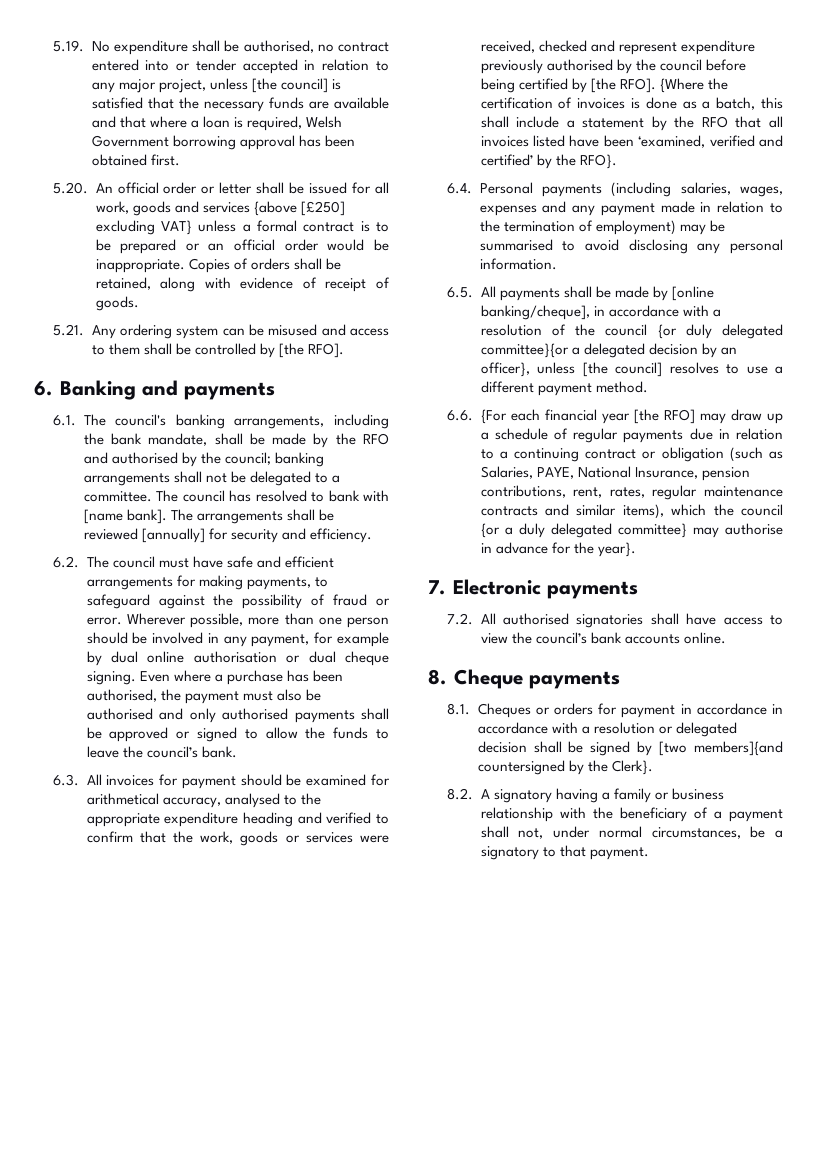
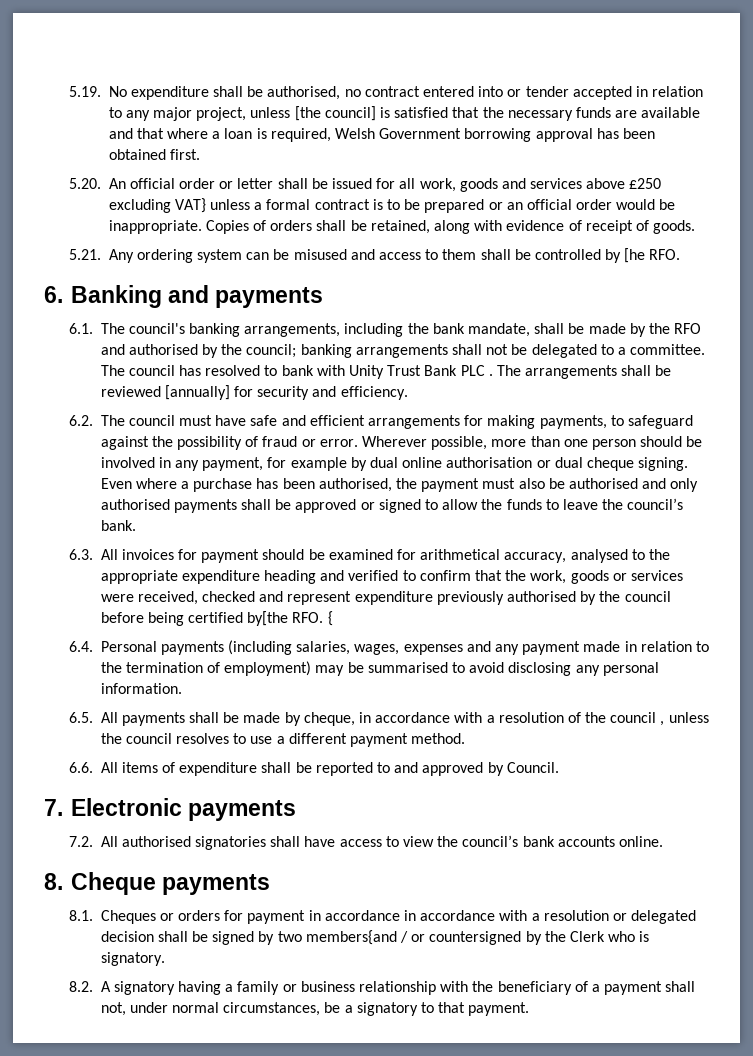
[253,201,345,216] {above [£250] -> [586,178,662,189] above £250
[278,343,344,358] [the RFO]. -> [624,248,681,263] [he RFO.
[83,509,167,524] [name bank]. -> [348,365,493,379] Unity Trust Bank PLC .
[571,78,728,93] [480,97,783,110] [480,116,783,131] [480,135,783,148] [480,154,617,169] by [the RFO]. {Where the certification of invoices is done as a batch, this shall include a statement by the RFO that all invoices listed have been ‘examined, verified and certified’ by the RFO}. -> [247,611,333,626] by[the RFO. {
[671,286,714,301] [480,305,590,320] [online banking/cheque], -> [303,712,355,726] cheque,
[657,324,783,339] [480,343,737,358] [480,362,663,377] {or duly delegated committee}{or a delegated decision by an officer}, unless [the council] -> [660,712,709,726] [100,733,172,744] , unless the council
[480,409,783,424] [480,428,783,443] [480,447,784,462] [480,466,750,481] [480,485,783,500] [480,504,783,519] [480,523,783,538] [480,542,636,557] {For each financial year [the RFO] may draw up a schedule of regular payments due in relation to a continuing contract or obligation (such as Salaries, PAYE, National Insurance, pension contributions, rent, rates, regular maintenance contracts and similar items), which the council {or a duly delegated committee} may authorise in advance for the year}. -> [100,762,559,776] All items of expenditure shall be reported to and approved by Council.
[659,741,783,756] [477,760,653,775] [two members]{and countersigned by the Clerk}. -> [277,930,650,945] [100,952,165,966] two members{and / or countersigned by the Clerk who is signatory.

